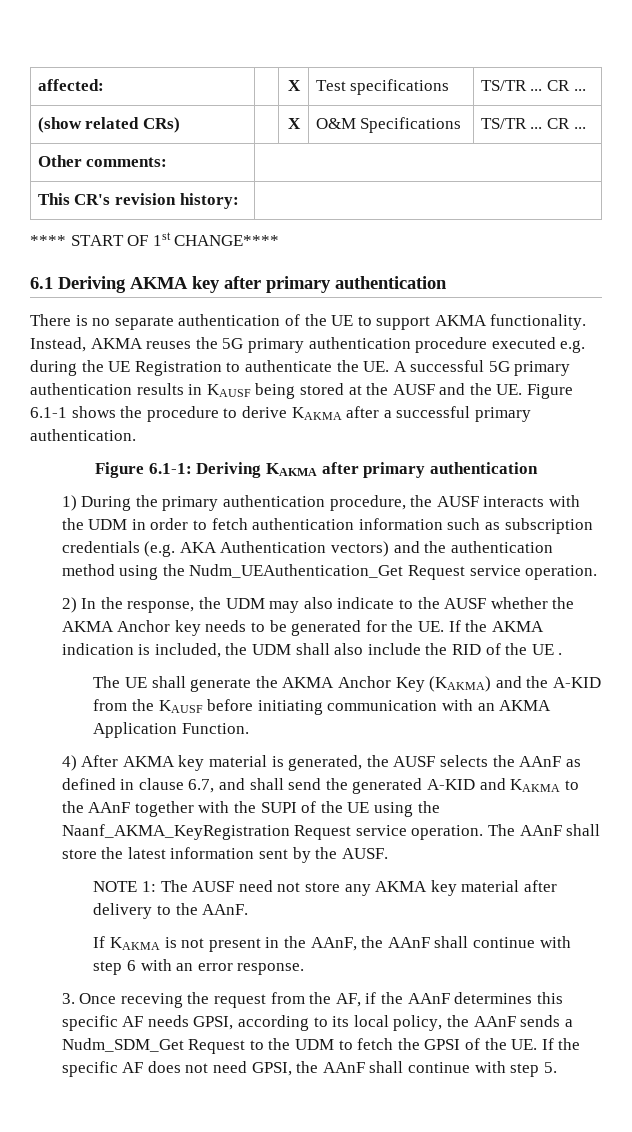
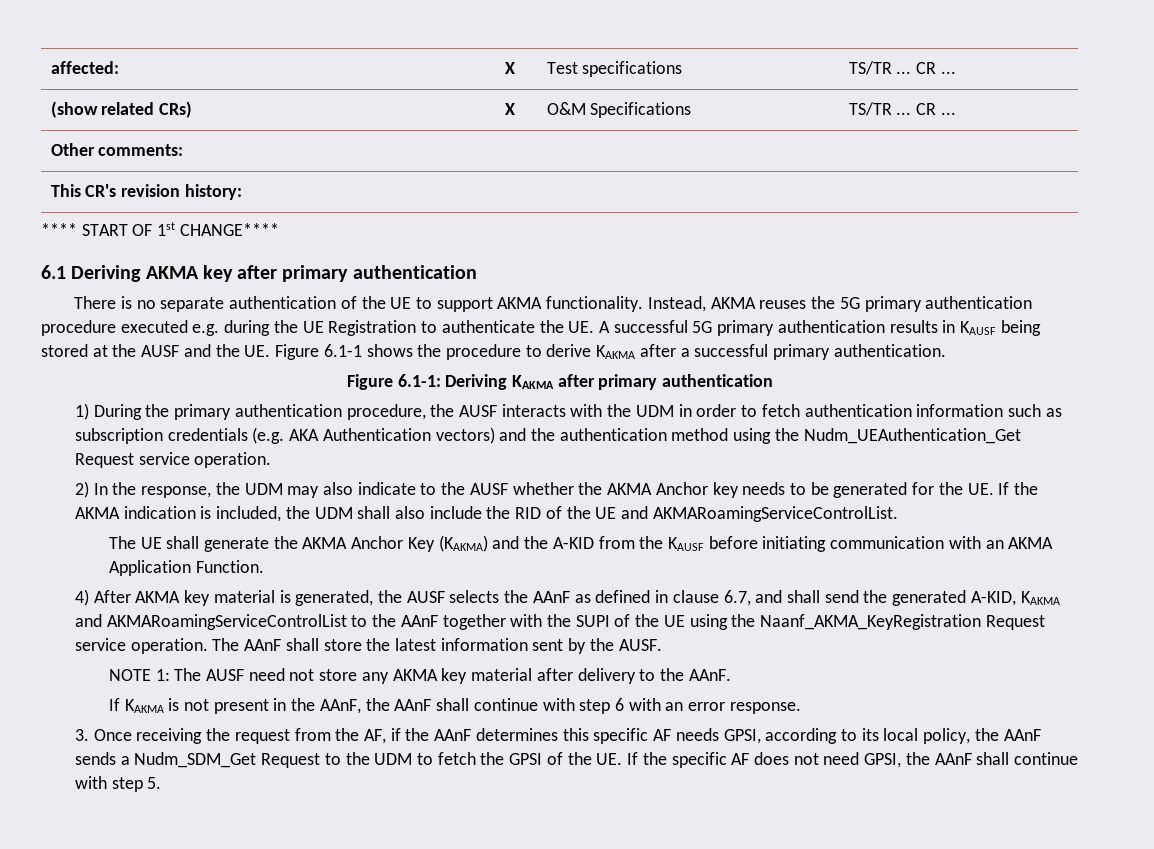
[558,653,563,655] . -> [621,506,898,522] and AKMARoamingServiceControlList.
[427,778,561,792] A-KID and KAKMA -> [970,591,1060,606] [74,614,347,630] A-KID, KAKMA and AKMARoamingServiceControlList
[120,993,183,1008] receving -> [136,728,203,744] receiving

